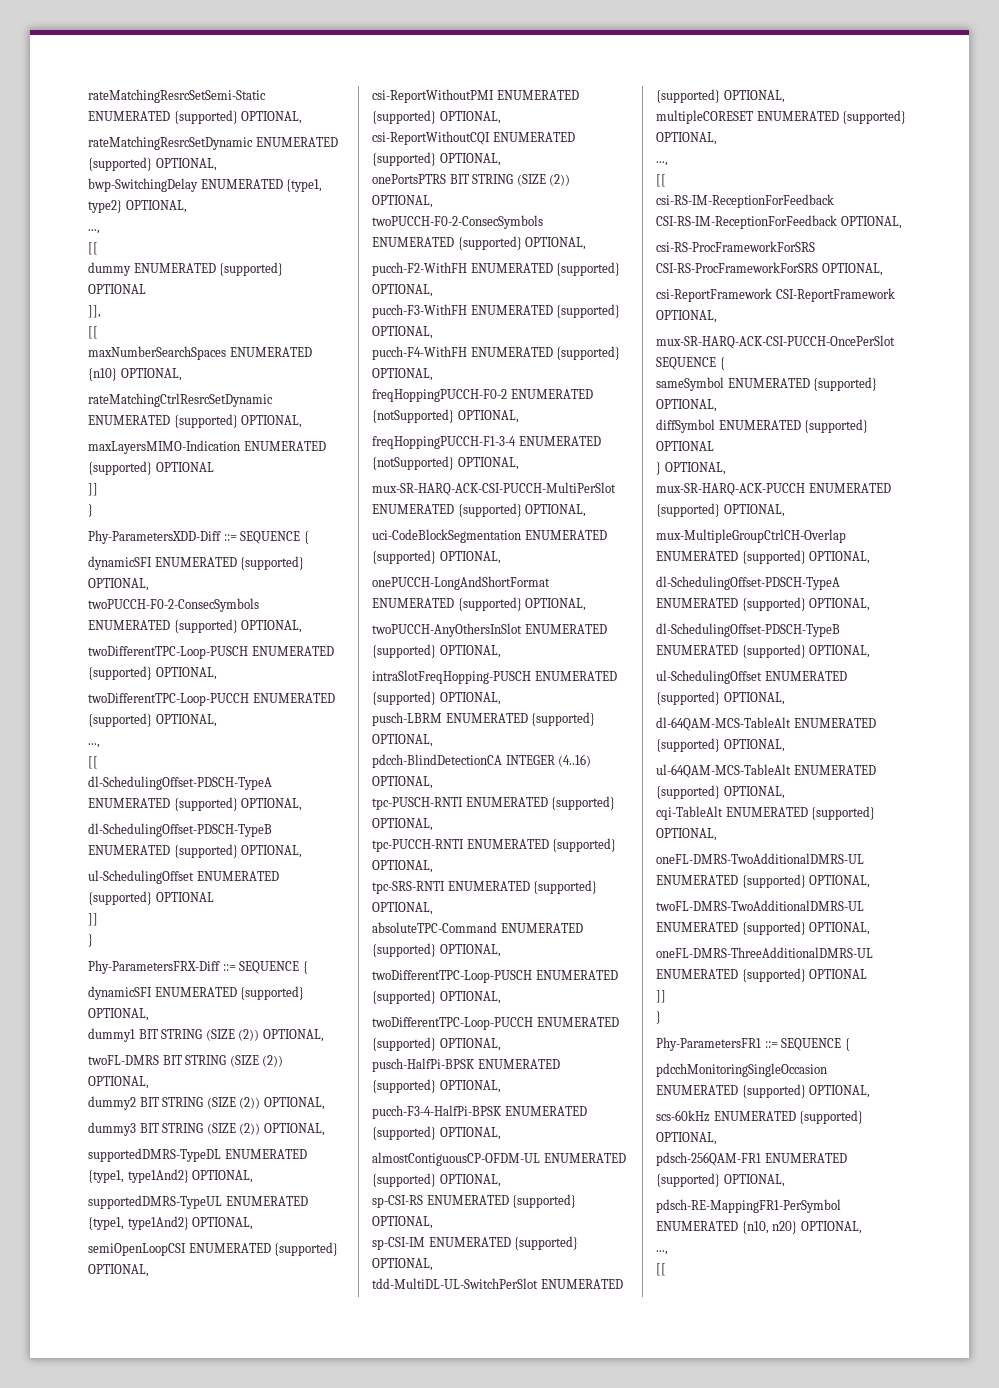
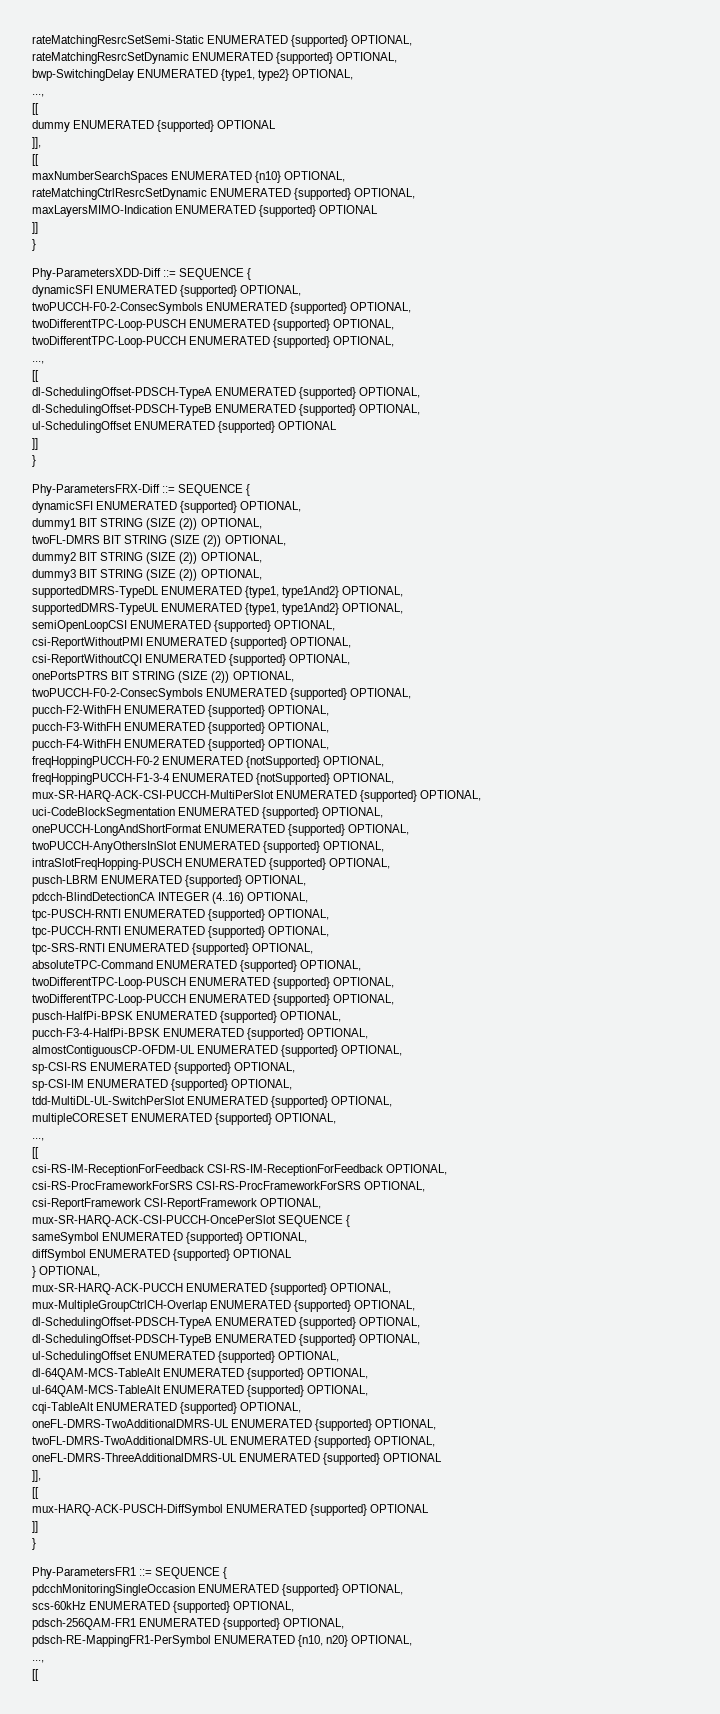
(868, 974) none -> [32,1470,41,1482] [32,1487,39,1499] [32,1504,430,1516] // ]], // [[ // mux-HARQ-ACK-PUSCH-DiffSymbol ENUMERATED {supported} OPTIONAL

